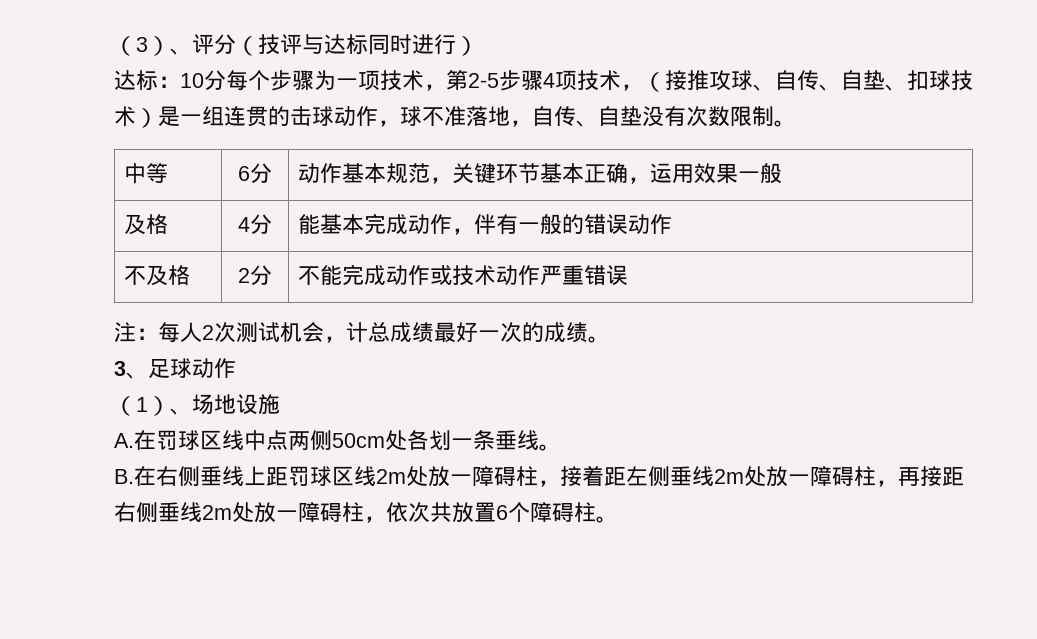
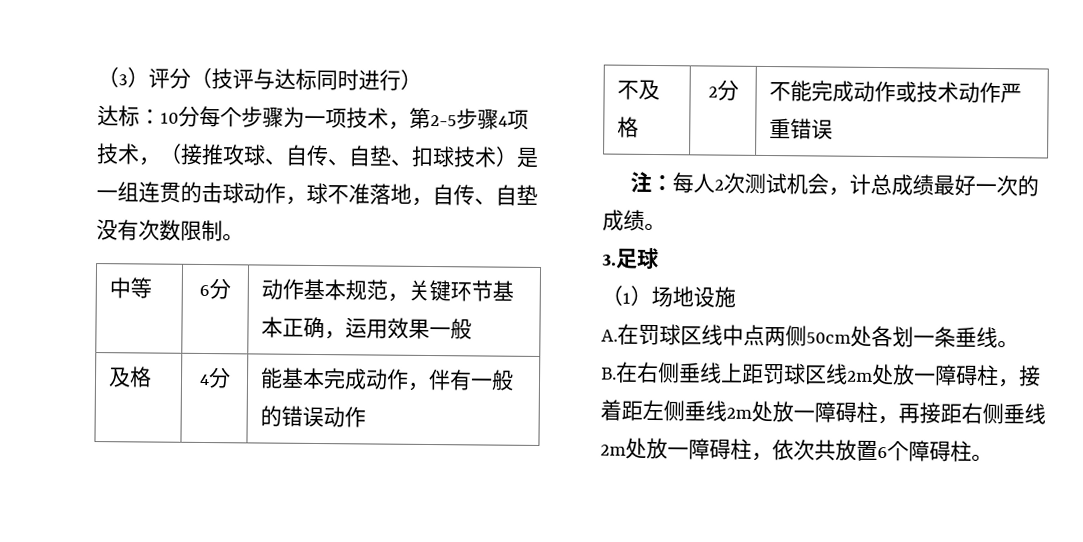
[170,48,192,55] 、 -> (149, 77) none
[114,361,148,379] 3、 -> [602,254,617,266] 3.
[192,358,236,378] 动作 -> (659, 258) none
[170,408,192,415] 、 -> (652, 295) none

